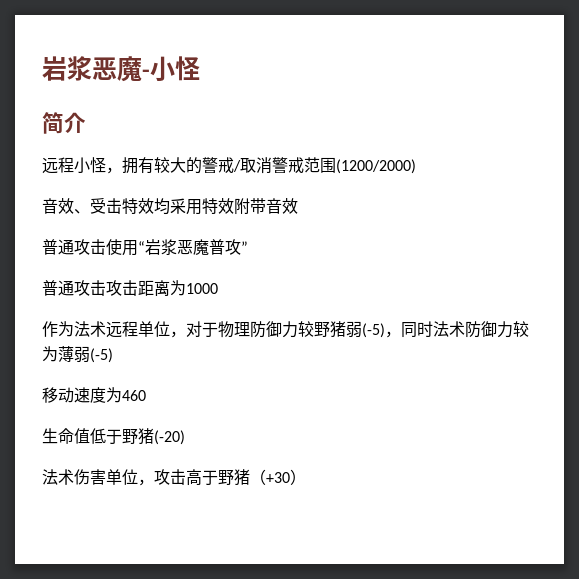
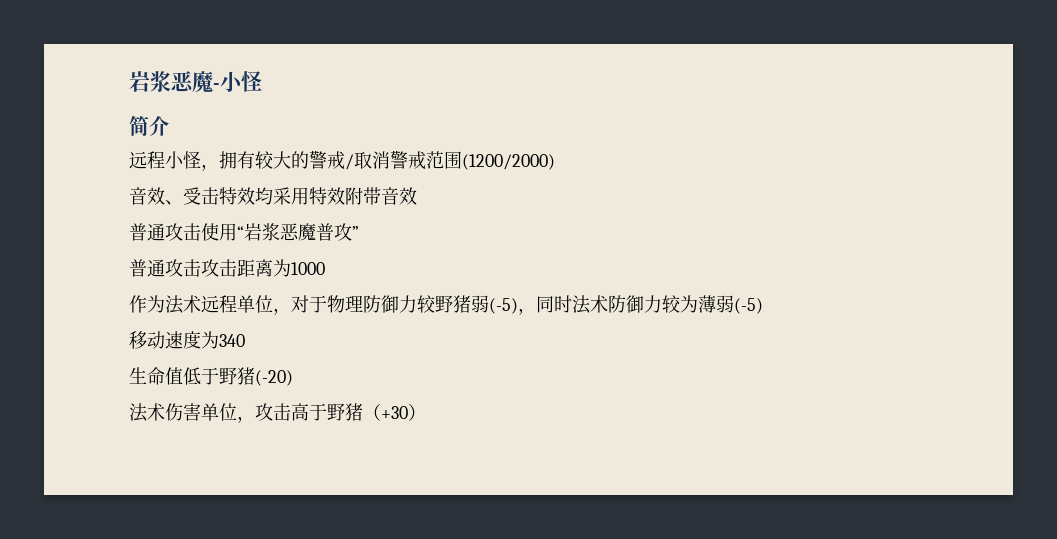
[122,390,146,401] 460 -> [219,334,245,347] 340

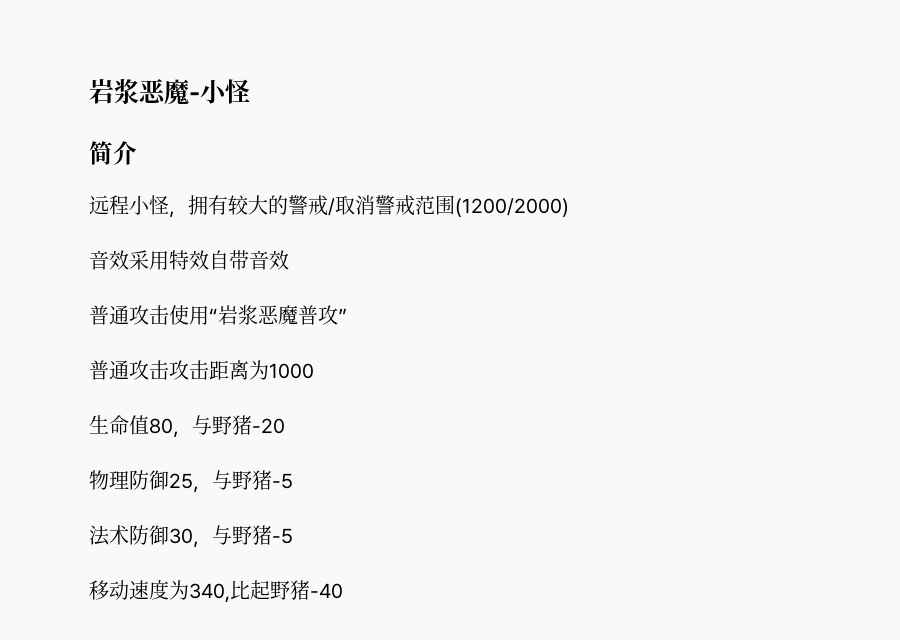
[165,187,273,205] 、受击特效均 -> (129, 260) none
[345,187,363,205] 附 -> [209,250,229,270] 自
[129,295,763,315] [129,331,245,349] [129,367,293,386] [129,403,426,423] 作为法术远程单位，对于物理防御力较野猪弱(-5)，同时法术防御力较为薄弱(-5) // 移动速度为340 // 生命值低于野猪(-20) // 法术伤害单位，攻击高于野猪（+30） -> [89,415,285,438] [89,470,293,493] [89,525,293,548] [89,579,343,603] 生命值80，与野猪-20 // 物理防御25，与野猪-5 // 法术防御30，与野猪-5 // 移动速度为340,比起野猪-40

